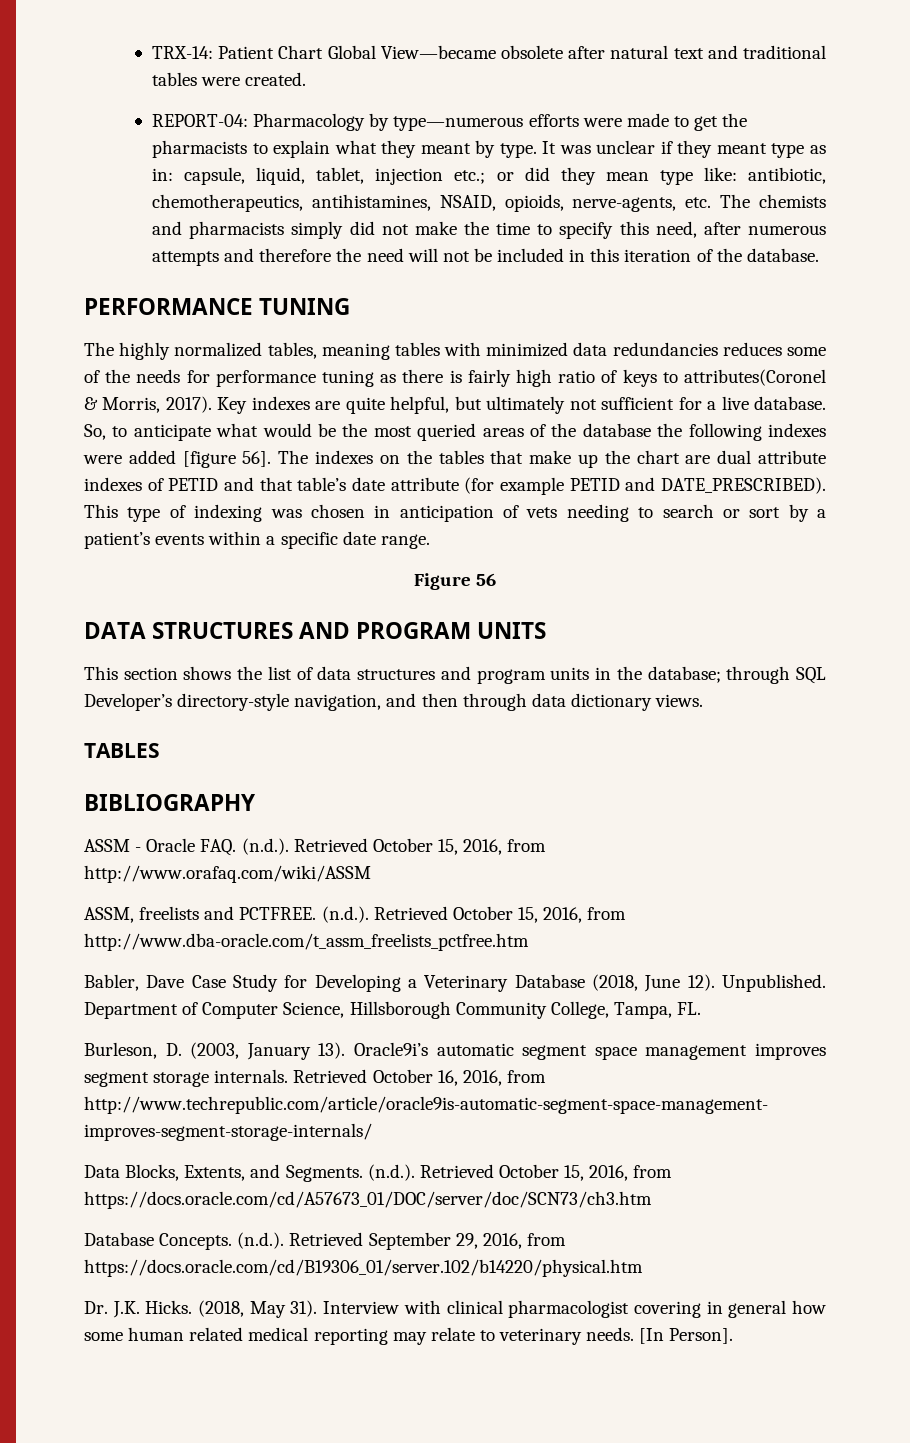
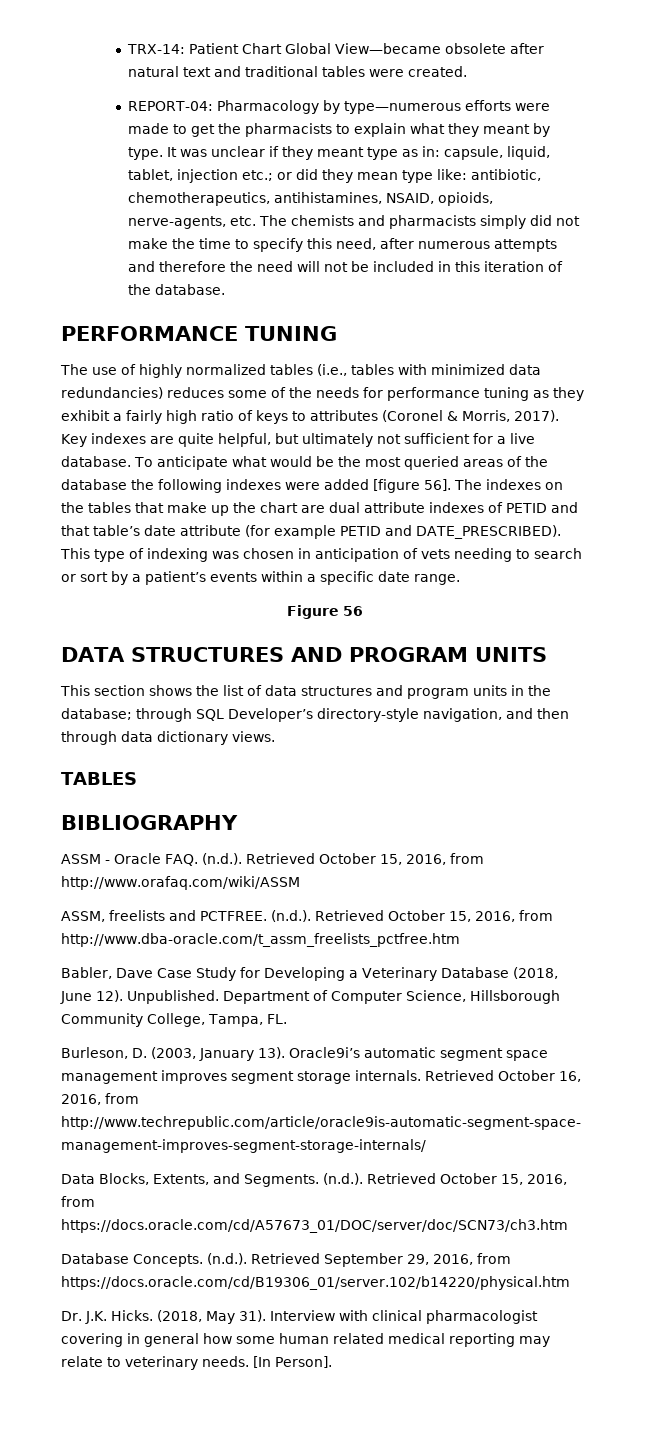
[119,342,390,360] highly normalized tables, meaning -> [92,364,347,378] use of highly normalized tables (i.e.,
[612,342,718,356] redundancies -> [61,387,163,399] redundancies)
[402,369,462,383] there is -> [553,387,584,401] [61,410,122,421] they exhibit a
[684,369,827,386] attributes(Coronel -> [310,410,443,422] attributes (Coronel
[84,424,128,440] So, to -> [134,457,153,467] To

